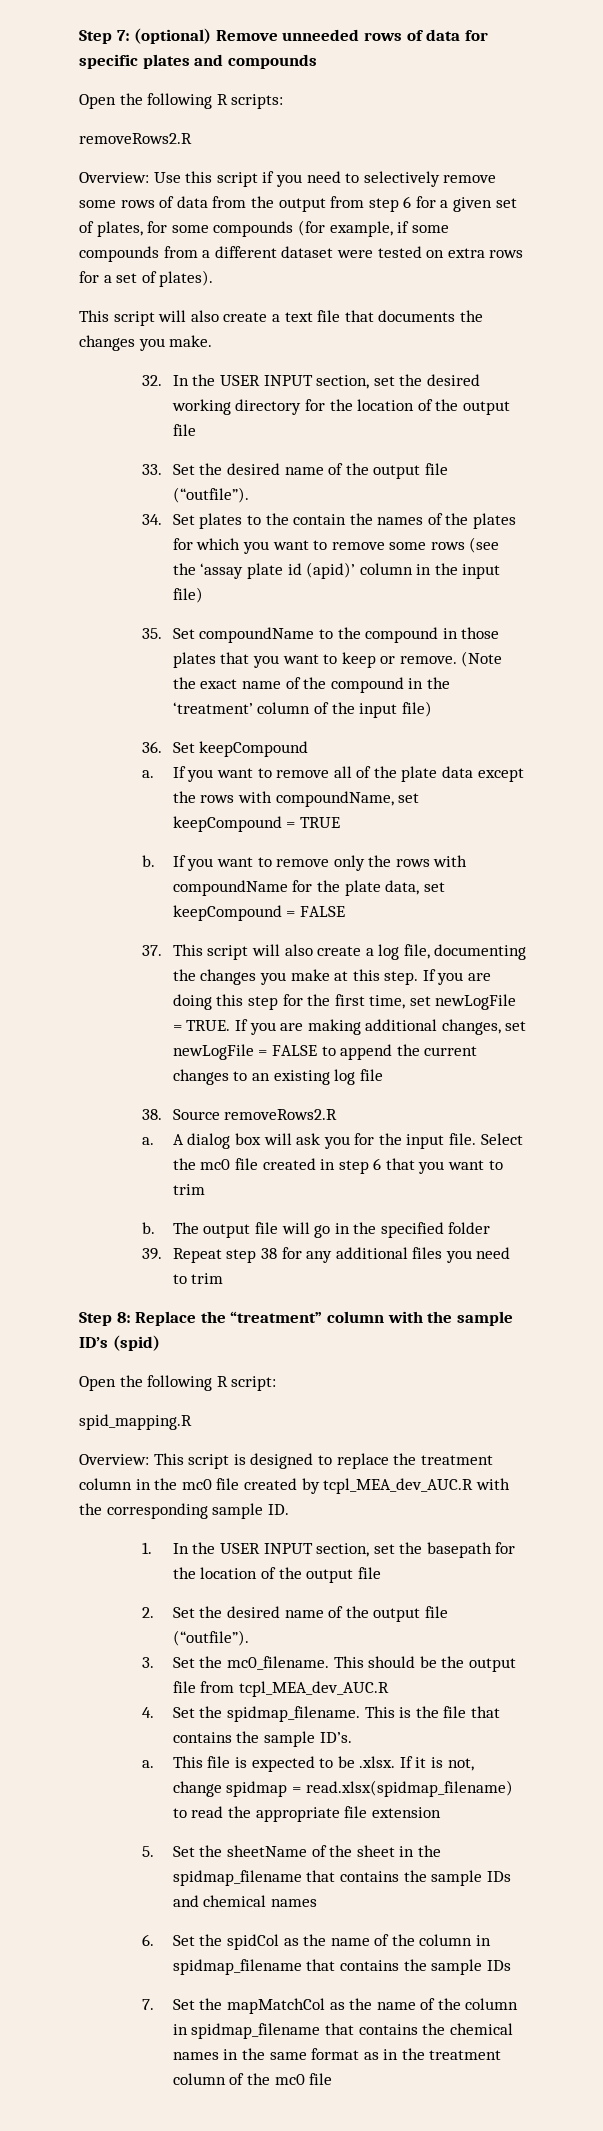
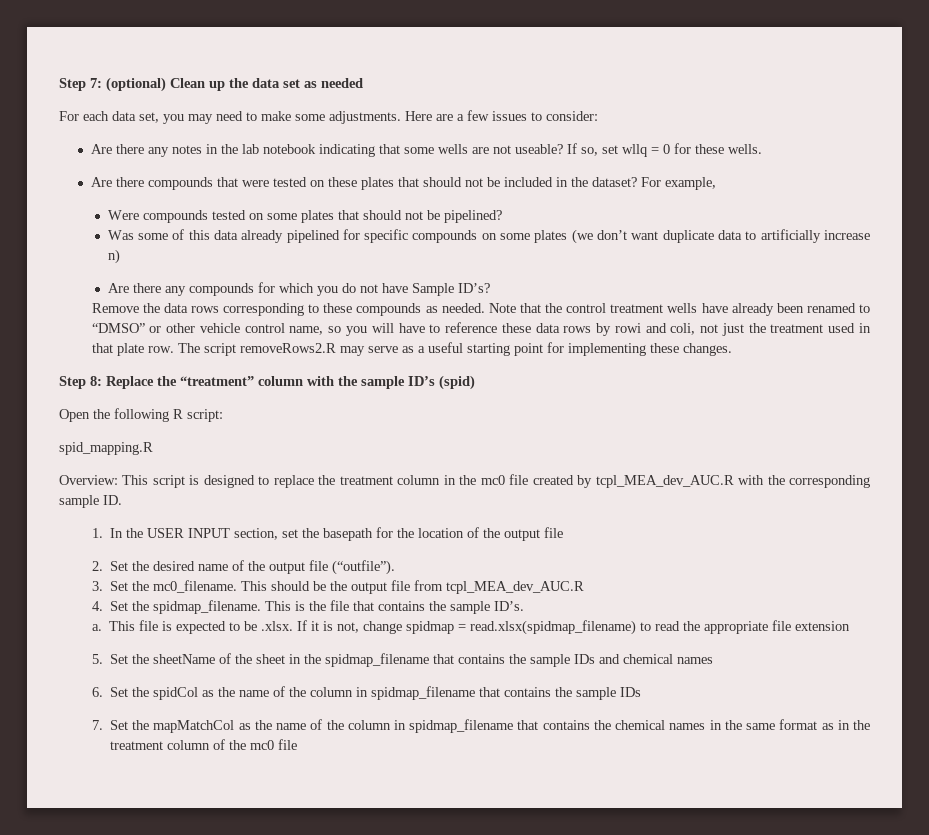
[215,29,488,41] [79,54,317,69] [79,93,284,109] [79,133,192,144] [79,171,497,187] [79,196,517,212] [79,220,449,237] [79,246,524,262] [79,270,214,287] [79,310,483,326] [79,335,213,351] [141,374,480,389] [171,399,510,415] [172,424,196,436] [141,463,448,479] [172,487,249,503] [141,513,517,529] [172,537,500,554] [172,562,501,579] [172,587,203,603] [141,627,500,643] [172,651,503,668] [172,677,450,693] [172,701,432,718] [141,741,309,757] [141,766,524,782] [172,791,420,807] [172,816,340,832] [141,855,468,871] [172,880,445,896] [172,905,345,921] [141,944,527,960] [172,969,492,985] [172,994,517,1010] [172,1019,527,1035] [172,1044,478,1060] [172,1069,383,1085] [141,1109,338,1120] [141,1133,523,1149] [172,1158,503,1174] [172,1184,205,1195] [141,1222,491,1238] [141,1247,511,1263] [172,1273,224,1284] Remove unneeded rows of data for specific plates and compounds // Open the following R scripts: // removeRows2.R // Overview: Use this script if you need to selectively remove some rows of data from the output from step 6 for a given set of plates, for some compounds (for example, if some compounds from a different dataset were tested on extra rows for a set of plates). // This script will also create a text file that documents the changes you make. // 32. In the USER INPUT section, set the desired working directory for the location of the output file // 33. Set the desired name of the output file (“outfile”). // 34. Set plates to the contain the names of the plates for which you want to remove some rows (see the ‘assay plate id (apid)’ column in the input file) // 35. Set compoundName to the compound in those plates that you want to keep or remove. (Note the exact name of the compound in the ‘treatment’ column of the input file) // 36. Set keepCompound // a. If you want to remove all of the plate data except the rows with compoundName, set keepCompound = TRUE // b. If you want to remove only the rows with compoundName for the plate data, set keepCompound = FALSE // 37. This script will also create a log file, documenting the changes you make at this step. If you are doing this step for the first time, set newLogFile = TRUE. If you are making additional changes, set newLogFile = FALSE to append the current changes to an existing log file // 38. Source removeRows2.R // a. A dialog box will ask you for the input file. Select the mc0 file created in step 6 that you want to trim // b. The output file will go in the specified folder // 39. Repeat step 38 for any additional files you need to trim -> [170,78,363,91] [59,110,598,124] [91,143,763,157] [91,177,717,190] [107,210,502,223] [107,229,871,244] [107,249,120,264] [107,282,490,296] [91,303,871,316] [91,322,871,336] [91,342,732,356] Clean up the data set as needed // For each data set, you may need to make some adjustments. Here are a few issues to consider: // Are there any notes in the lab notebook indicating that some wells are not useable? If so, set wllq = 0 for these wells. // Are there compounds that were tested on these plates that should not be included in the dataset? For example, // Were compounds tested on some plates that should not be pipelined? // Was some of this data already pipelined for specific compounds on some plates (we don’t want duplicate data to artificially increase n) // Are there any compounds for which you do not have Sample ID’s? // Remove the data rows corresponding to these compounds as needed. Note that the control treatment wells have already been renamed to “DMSO” or other vehicle control name, so you will have to reference these data rows by rowi and coli, not just the treatment used in that plate row. The script removeRows2.R may serve as a useful starting point for implementing these changes.

